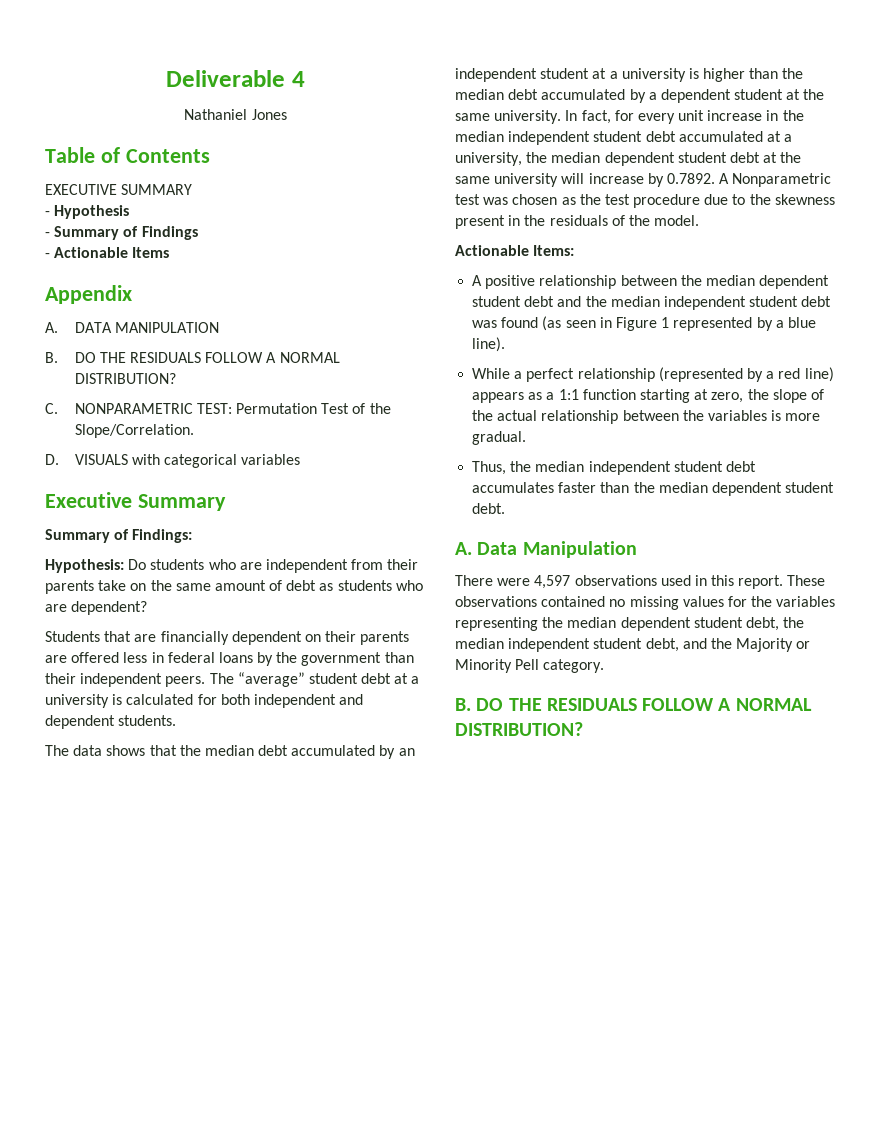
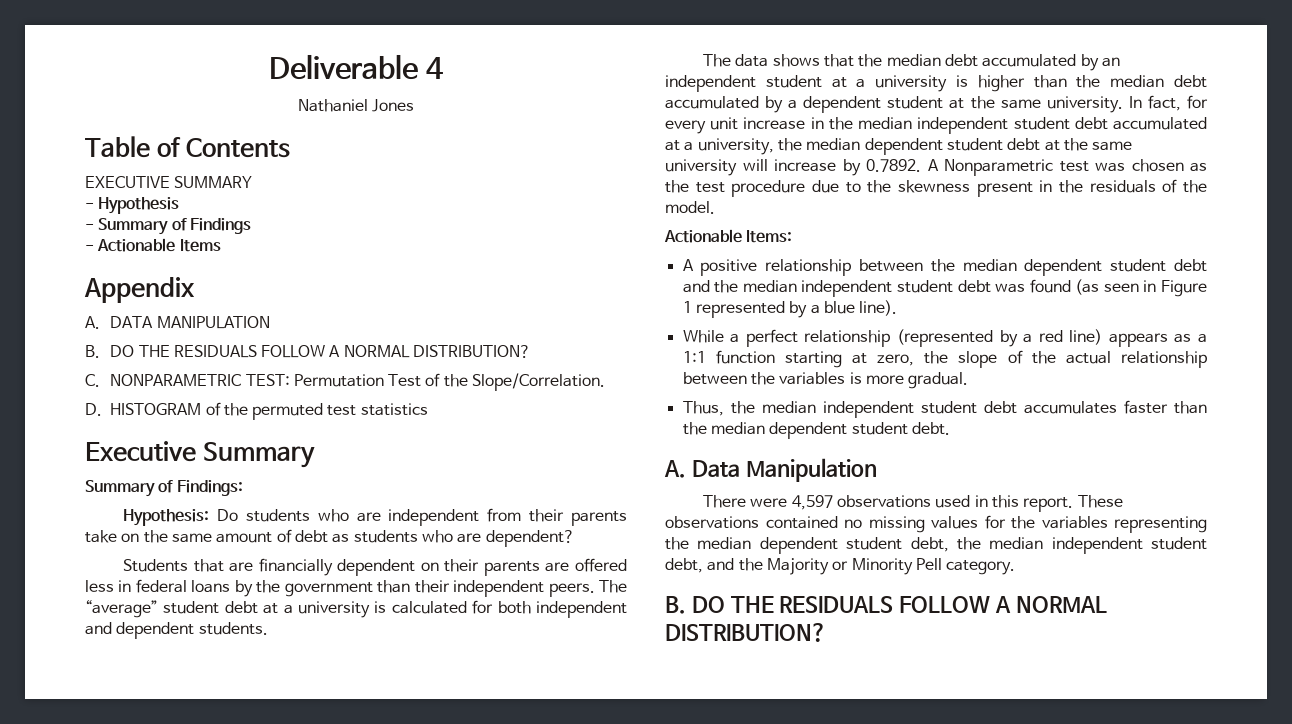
[74,454,301,468] VISUALS with categorical variables -> [110,402,428,420] HISTOGRAM of the permuted test statistics

